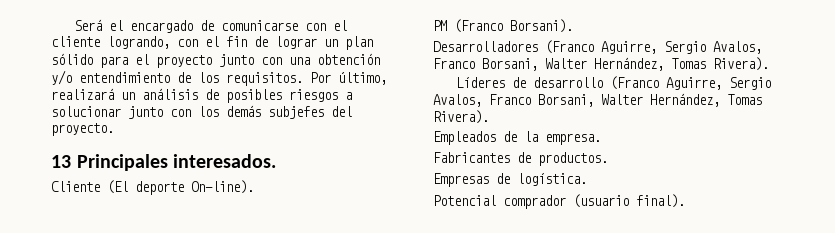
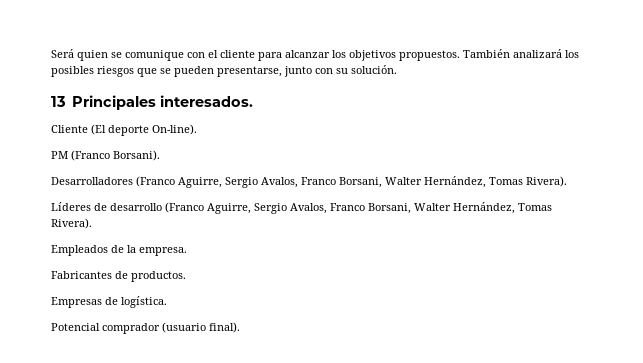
[109,20,348,33] [51,36,373,50] [51,53,380,68] [51,70,387,86] [51,88,352,103] [51,105,352,119] [51,123,114,136] el encargado de comunicarse con el cliente logrando, con el fin de lograr un plan sólido para el proyecto junto con una obtención y/o entendimiento de los requisitos. Por último, realizará un análisis de posibles riesgos a solucionar junto con los demás subjefes del proyecto. -> [77,49,579,61] [51,65,397,77] quien se comunique con el cliente para alcanzar los objetivos propuestos. También analizará los posibles riesgos que se pueden presentarse, junto con su solución.

